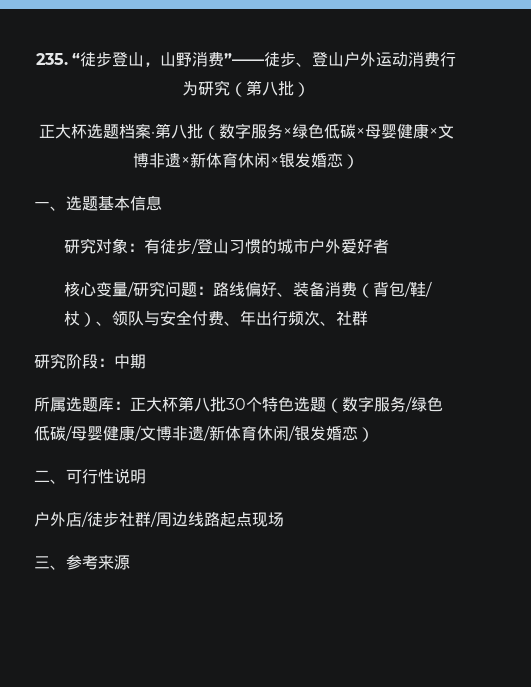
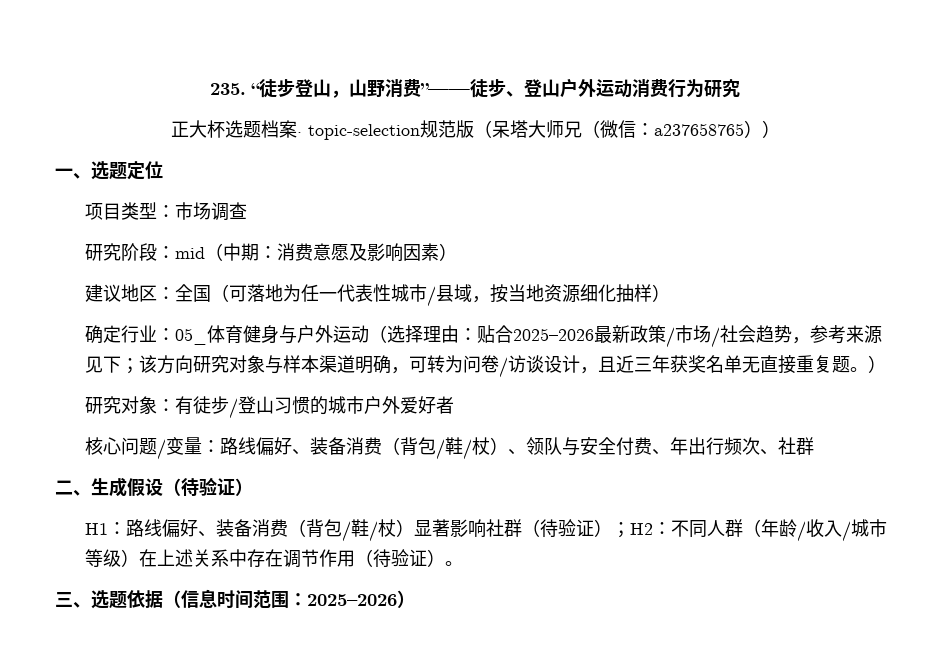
[230,80,310,97] （第八批） -> (740, 88) none
[154,123,454,140] [133,152,359,169] [34,195,162,211] 第八批（数字服务×绿色低碳×母婴健康×文博非遗×新体育休闲×银发婚恋） // 一、选题基本信息 -> [307,120,780,140] [55,161,163,180] [84,202,247,221] [84,243,457,262] [84,284,670,307] [84,325,882,348] [84,355,886,378] topic-selection规范版（呆塔大师兄（微信：a237658765）） // 一、选题定位 // 项目类型：市场调查 // 研究阶段：mid（中期：消费意愿及影响因素） // 建议地区：全国（可落地为任一代表性城市/县域，按当地资源细化抽样） // 确定行业：05_体育健身与户外运动（选择理由：贴合2025–2026最新政策/市场/社会趋势，参考来源见下；该方向研究对象与样本渠道明确，可转为问卷/访谈设计，且近三年获奖名单无直接重复题。）
[95,281,197,297] 变量/研究问题 -> [120,437,202,460] 问题/变量
[34,353,146,369] [34,396,443,413] [34,425,374,442] [34,468,146,484] [34,511,284,527] [34,555,130,570] 研究阶段：中期 // 所属选题库：正大杯第八批30个特色选题（数字服务/绿色低碳/母婴健康/文博非遗/新体育休闲/银发婚恋） // 二、可行性说明 // 户外店/徒步社群/周边线路起点现场 // 三、参考来源 -> [55,477,253,497] [84,519,887,542] [84,549,463,568] [55,589,415,609] 二、生成假设（待验证） // H1：路线偏好、装备消费（背包/鞋/杖）显著影响社群（待验证）；H2：不同人群（年龄/收入/城市等级）在上述关系中存在调节作用（待验证）。 // 三、选题依据（信息时间范围：2025–2026）

